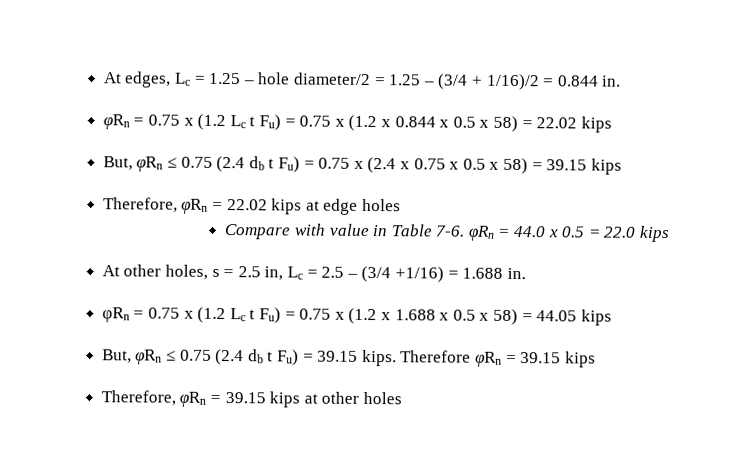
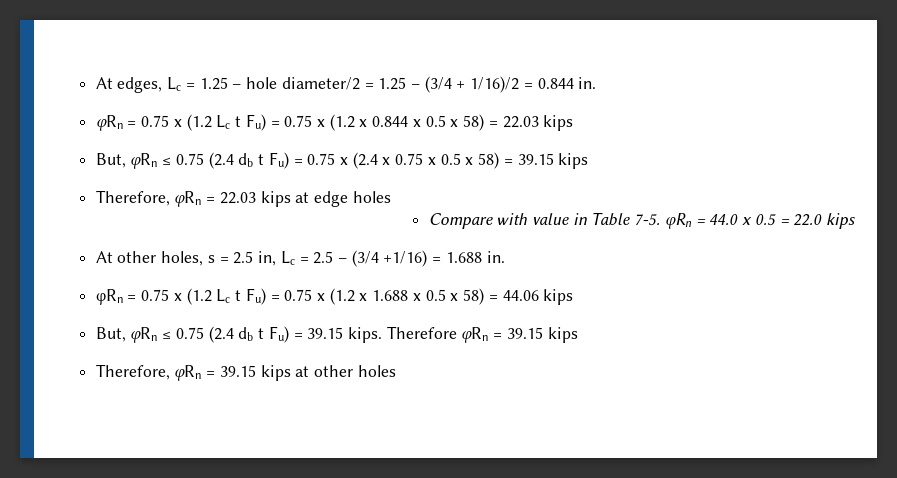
[536,117,578,129] 22.02 -> [502,116,539,128] 22.03
[226,199,268,211] 22.02 -> [219,192,256,204] 22.03
[435,225,466,237] 7-6. -> [634,214,661,226] 7-5.
[536,310,578,322] 44.05 -> [502,290,539,301] 44.06

